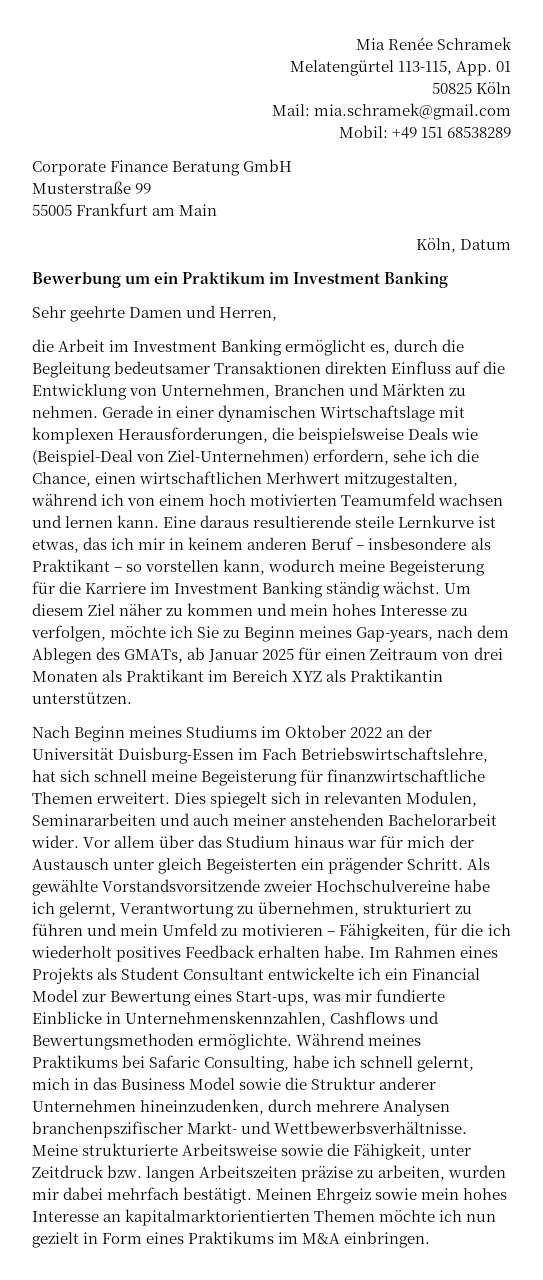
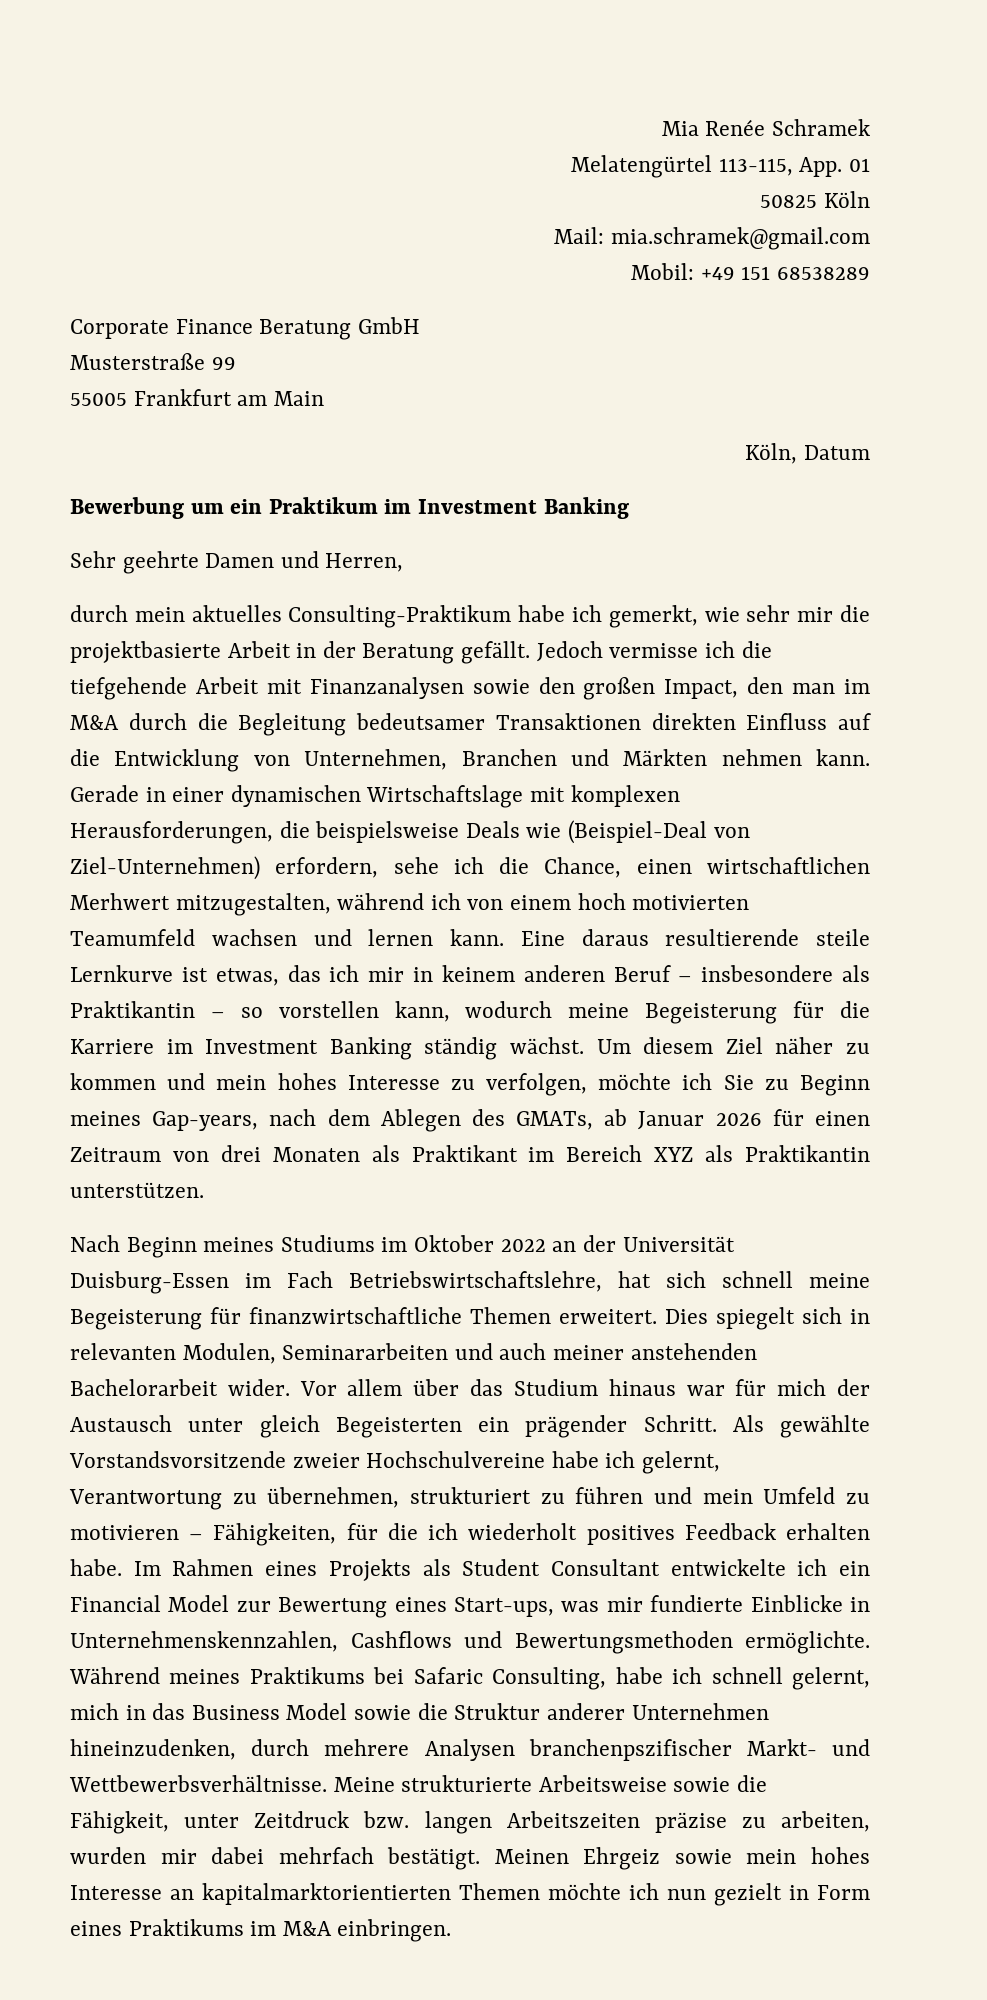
[32,339,391,356] die Arbeit im Investment Banking ermöglicht es, -> [70,605,870,628] [70,641,772,664] [70,677,870,700] [70,715,119,730] durch mein aktuelles Consulting-Praktikum habe ich gemerkt, wie sehr mir die projektbasierte Arbeit in der Beratung gefällt. Jedoch vermisse ich die tiefgehende Arbeit mit Finanzanalysen sowie den großen Impact, den man im M&A
[449,388,467,396] [32,406,98,418] zu nehmen. -> [721,749,870,766] nehmen kann.
[32,559,110,572] Praktikant -> [70,1001,195,1018] Praktikantin
[262,648,295,660] 2025 -> [715,1113,762,1126] 2026

